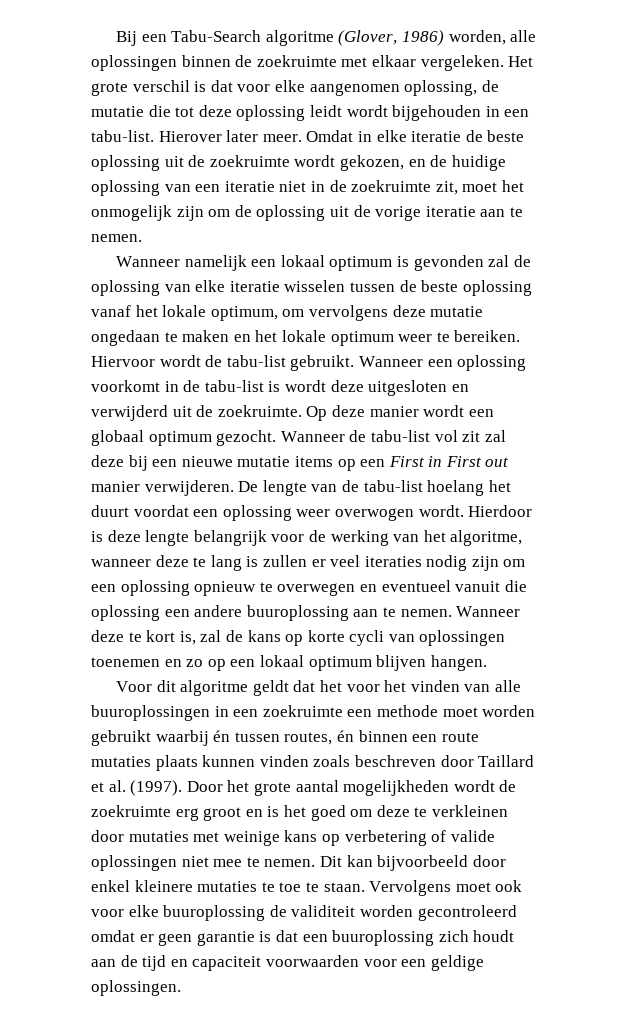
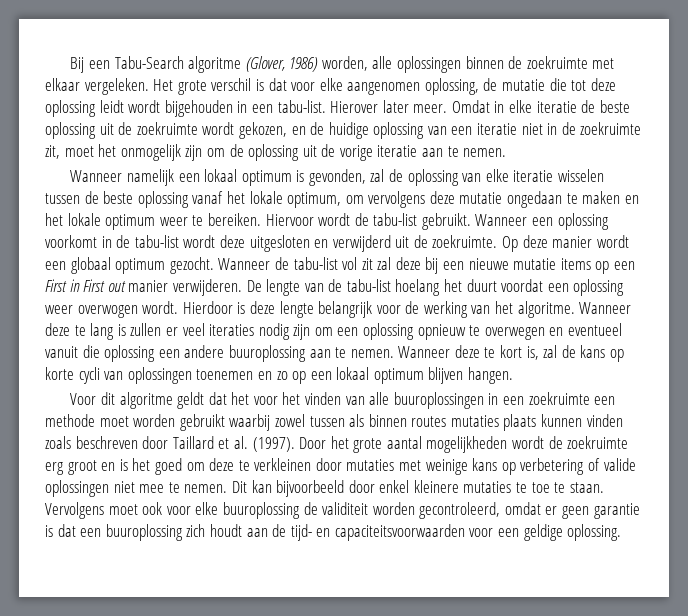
[413,255,484,271] gevonden -> [308,169,366,186] gevonden,
[268,381,281,392] is -> (179, 241) none
[450,530,523,546] [91,559,151,567] algoritme, wanneer -> [517,301,632,318] algoritme. Wanneer
[213,730,479,745] én tussen routes, én binnen een route -> [274,414,447,427] zowel tussen als binnen routes
[417,905,517,921] gecontroleerd -> [419,502,501,519] gecontroleerd,
[142,955,359,971] tijd en capaciteit voorwaarden -> [290,524,465,541] tijd- en capaciteitsvoorwaarden
[91,980,181,996] oplossingen. -> [567,524,622,541] oplossing.

